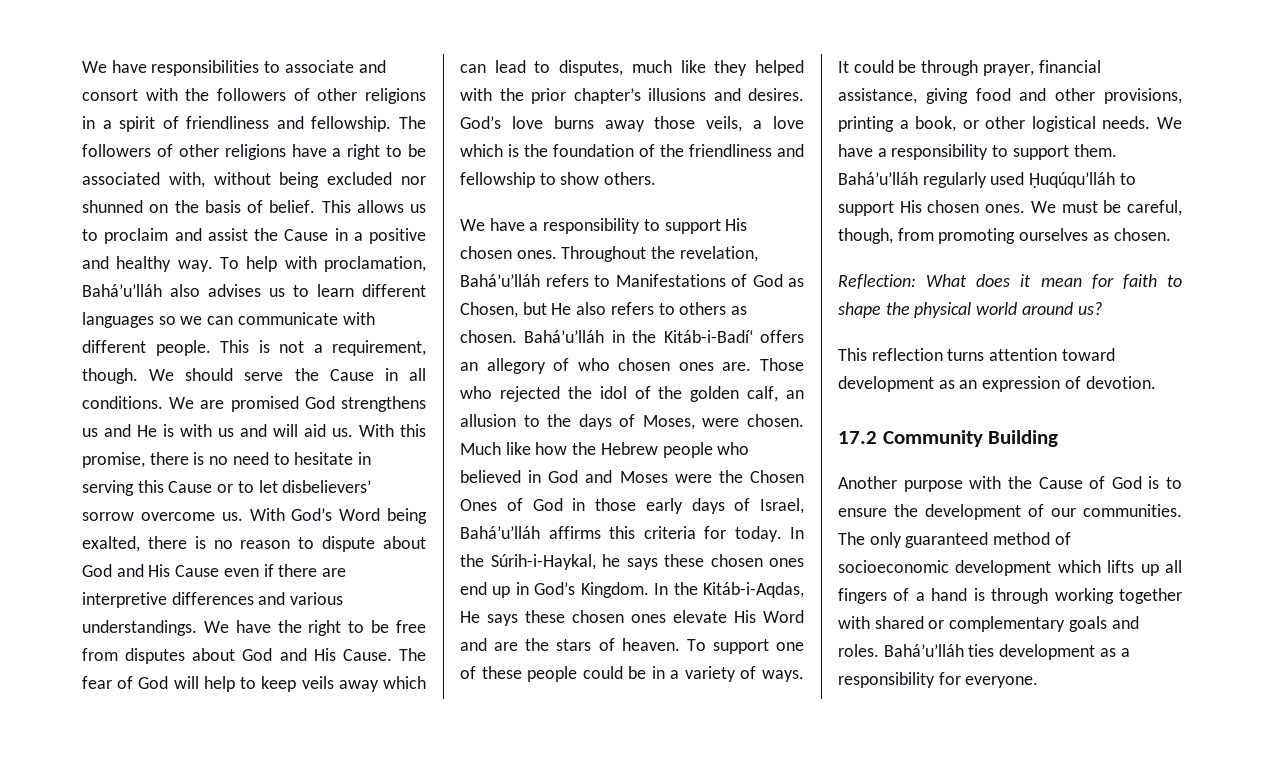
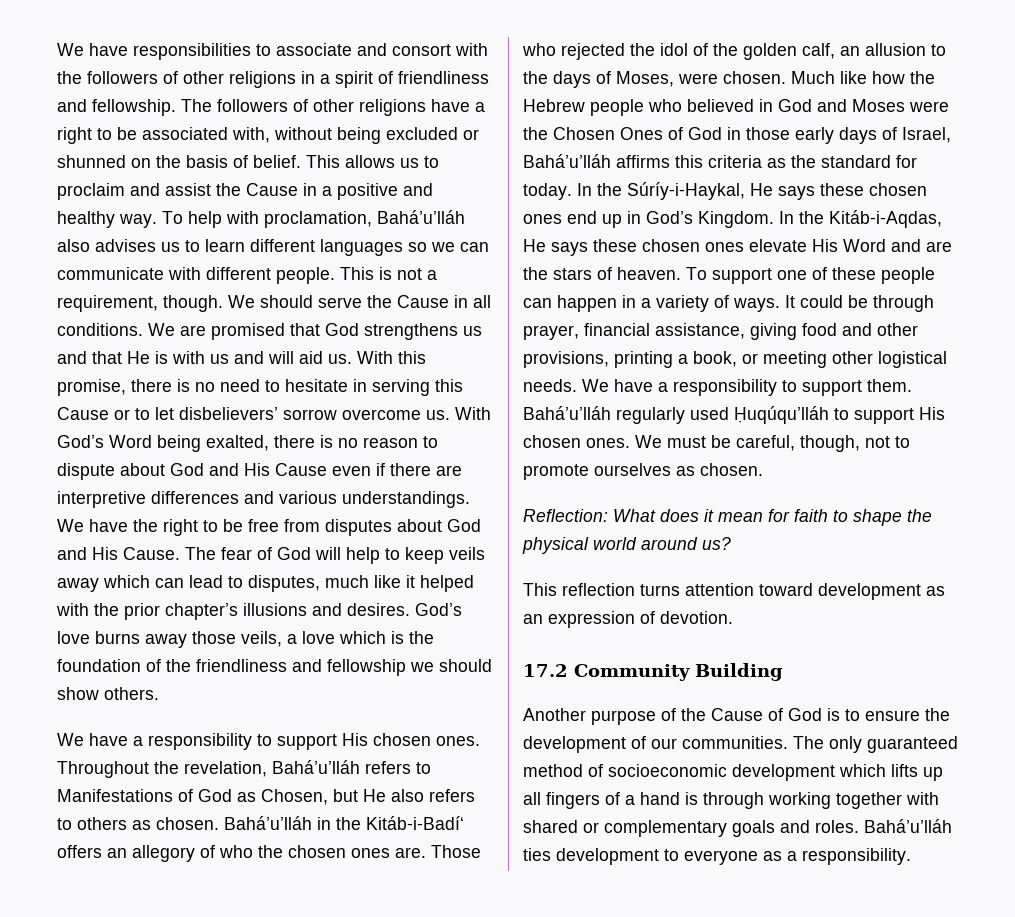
[401,176,427,185] nor -> [463,129,479,140] or
(299, 404) none -> [290,323,320,336] that
(131, 430) none -> [92,351,122,364] that
[714,60,748,76] they -> [406,575,415,588] it
[539,173,556,185] to -> [410,659,492,672] we should
(610, 364) none -> [258,845,283,858] the
(696, 532) none -> [767,155,891,168] as the standard
[490,554,620,570] Súrih-i-Haykal, he -> [627,182,773,200] Súríy-i-Haykal, He
[582,666,647,679] could be -> [523,295,617,312] can happen
(979, 124) none -> [763,351,827,368] meeting
[897,228,1016,244] from promoting -> [865,436,910,448] [523,464,589,480] not to promote
[969,476,1002,489] with -> [661,708,676,721] of
[1099,648,1130,657] [838,672,1039,688] as a responsibility for everyone. -> [664,848,911,865] to everyone as a responsibility.

